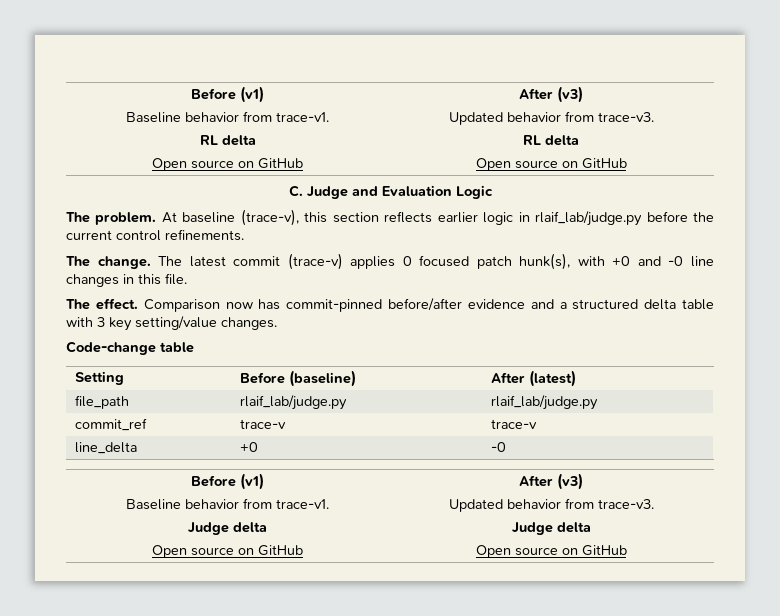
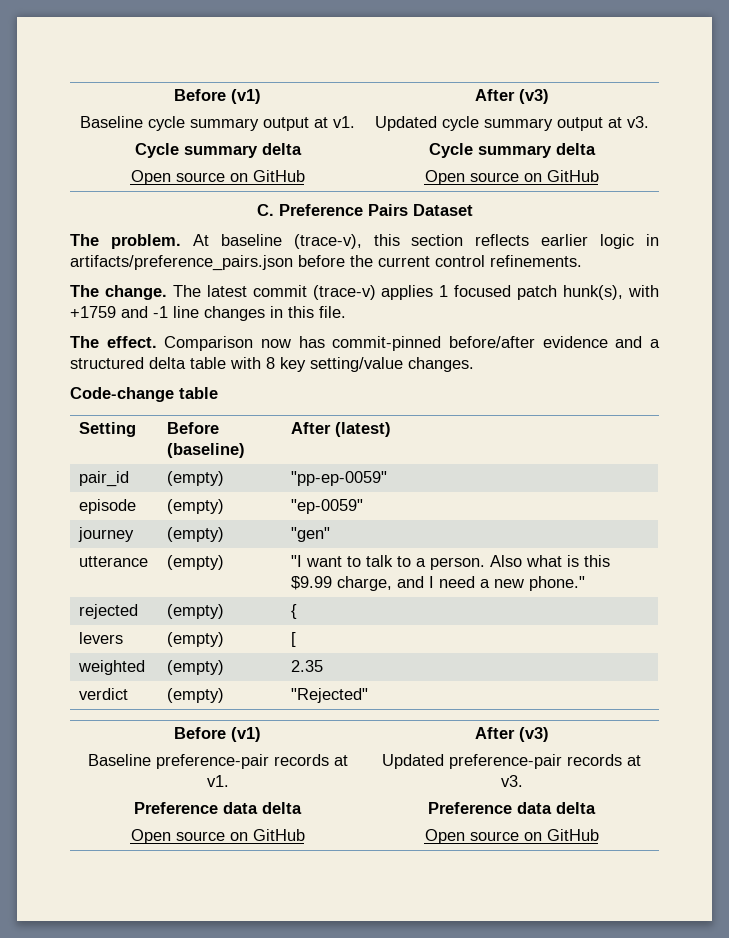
[191,86,264,103] [126,111,329,123] [199,135,256,146] [152,158,303,171] [519,86,583,103] [448,111,654,125] [523,135,541,145] Before (v1) // Baseline behavior from trace-v1. // RL delta // Open source on GitHub | After (v3) // Updated behavior from trace-v3. // RL -> [174,89,261,104] [79,116,355,131] [134,143,302,158] [130,170,305,185] [474,89,549,104] [374,116,649,131] [428,143,552,158] Before (v1) // Baseline cycle summary output at v1. // Cycle summary delta // Open source on GitHub | After (v3) // Updated cycle summary output at v3. // Cycle summary
[306,185,493,199] Judge and Evaluation Logic -> [278,204,473,216] Preference Pairs Dataset
[535,211,643,226] rlaif_lab/judge.py -> [70,255,293,271] artifacts/preference_pairs.json
[402,256,412,266] 0 -> [439,285,449,297] 1
[612,256,684,266] +0 and -0 -> [70,306,168,318] +1759 and -1
[97,317,105,327] 3 -> [266,357,275,369] 8
[74,395,129,409] [239,395,347,410] [490,395,598,410] [74,418,147,431] [239,419,286,429] [490,419,537,429] [74,442,137,454] [239,442,258,452] [490,442,506,452] [191,473,264,490] [126,498,329,510] [188,522,267,535] [152,545,303,558] [519,473,583,490] [448,498,654,512] [511,522,553,535] file_path | rlaif_lab/judge.py | rlaif_lab/judge.py // commit_ref | trace-v | trace-v // line_delta | +0 | -0 // Before (v1) // Baseline behavior from trace-v1. // Judge delta // Open source on GitHub | After (v3) // Updated behavior from trace-v3. // Judge -> [79,471,130,487] [167,471,225,486] [291,471,388,486] [79,499,137,514] [167,499,225,514] [291,499,364,514] [78,527,135,542] [167,527,225,542] [291,527,331,542] [79,556,149,567] [167,555,225,570] [291,555,611,570] [291,576,586,591] [79,604,139,619] [167,604,225,619] [291,604,298,619] [79,632,124,644] [167,632,225,647] [291,632,297,647] [78,660,146,675] [167,660,225,675] [291,660,324,672] [79,688,129,700] [167,688,225,703] [291,688,369,703] [174,727,261,742] [87,754,348,769] [206,775,229,787] [134,802,302,814] [130,829,305,844] [474,727,549,742] [382,754,641,769] [500,775,523,787] [428,802,552,814] pair_id | (empty) | "pp-ep-0059" // episode | (empty) | "ep-0059" // journey | (empty) | "gen" // utterance | (empty) | "I want to talk to a person. Also what is this $9.99 charge, and I need a new phone." // rejected | (empty) | { // levers | (empty) | [ // weighted | (empty) | 2.35 // verdict | (empty) | "Rejected" // Before (v1) // Baseline preference-pair records at v1. // Preference data delta // Open source on GitHub | After (v3) // Updated preference-pair records at v3. // Preference data

